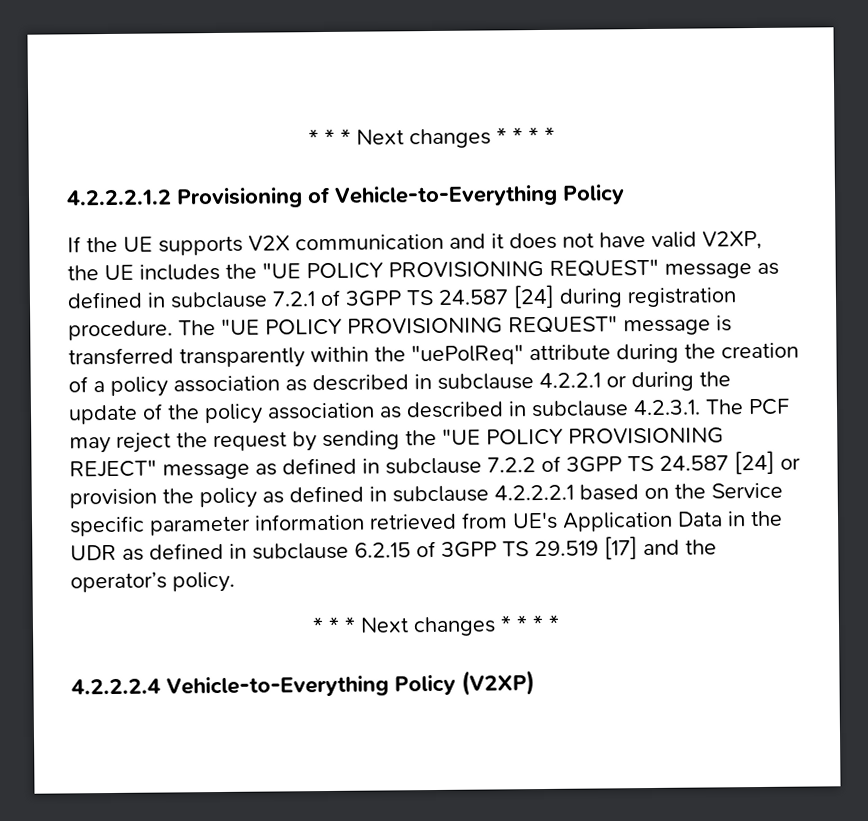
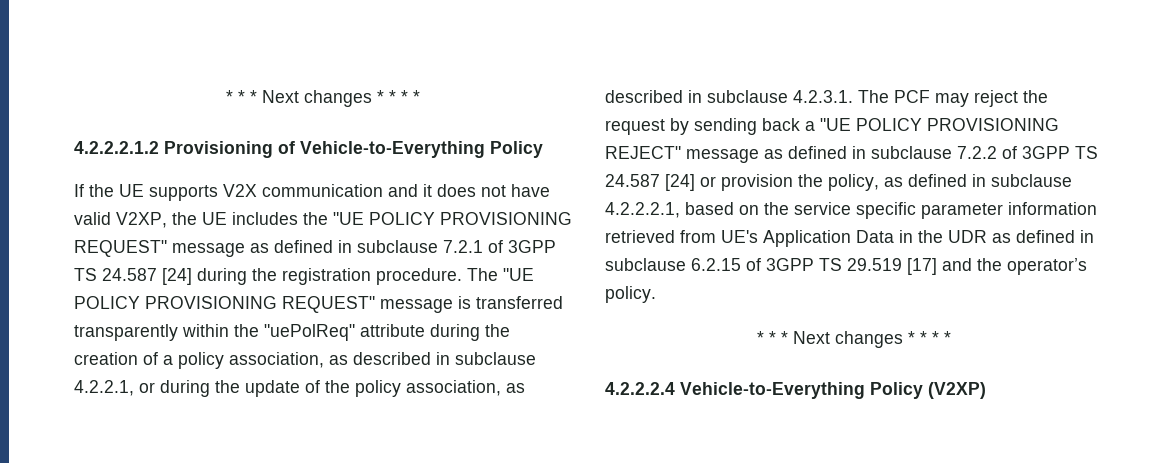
(623, 298) none -> [252,268,277,281] the
[173,372,601,393] association as described in subclause 4.2.2.1 -> [229,352,536,368] [74,380,134,396] association, as described in subclause 4.2.2.1,
[267,402,375,420] association -> [406,380,501,396] association,
[405,429,437,446] the -> [762,118,815,131] back a
[199,484,574,509] policy as defined in subclause 4.2.2.2.1 -> [828,174,1072,191] [605,202,680,218] policy, as defined in subclause 4.2.2.2.1,
[711,482,783,499] Service -> [794,202,851,215] service

